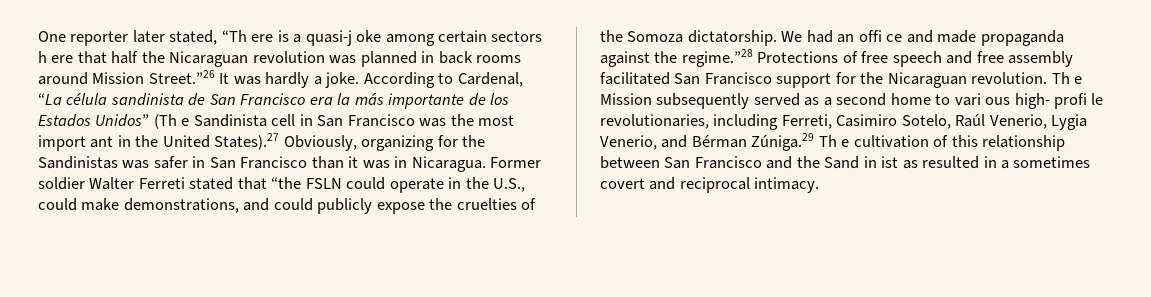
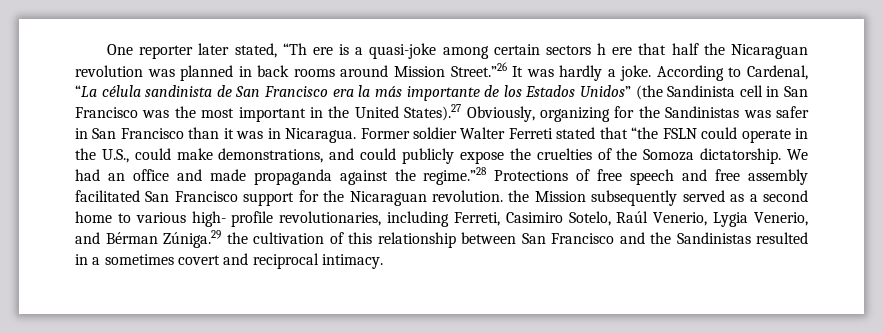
[305,30,382,46] quasi-j oke -> [369,43,437,59] quasi-joke
[153,114,190,129] (Th e -> [635,85,663,100] (the
[38,135,114,151] import ant -> [238,107,306,122] important
[858,30,903,42] offi ce -> [132,169,169,181] office
[1051,72,1083,84] Th e -> [508,190,530,202] the
[954,93,1104,109] vari ous high- profi le -> [135,211,274,227] various high- profile
[818,135,850,147] Th e -> [226,232,248,244] the
[824,156,918,169] Sand in ist as -> [676,232,751,244] Sandinistas

